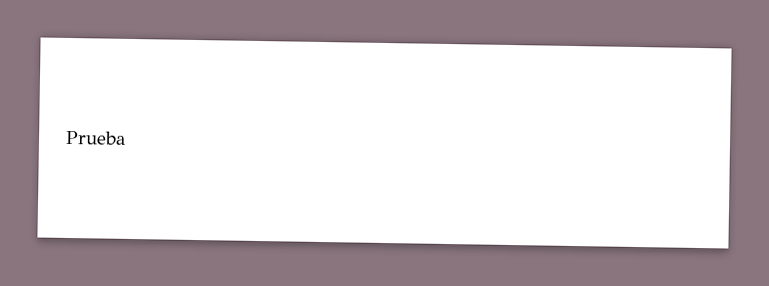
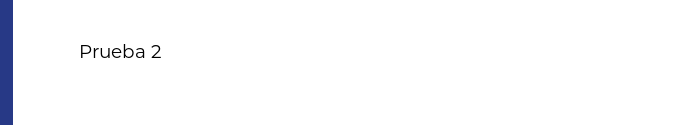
(127, 137) none -> [151,45,162,58] 2

